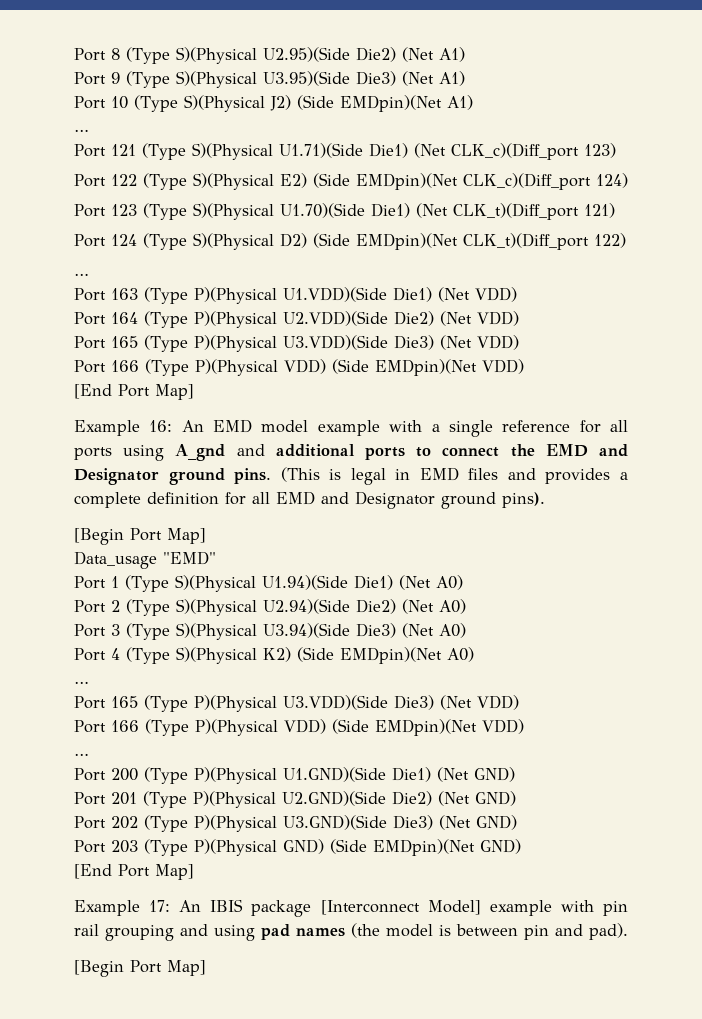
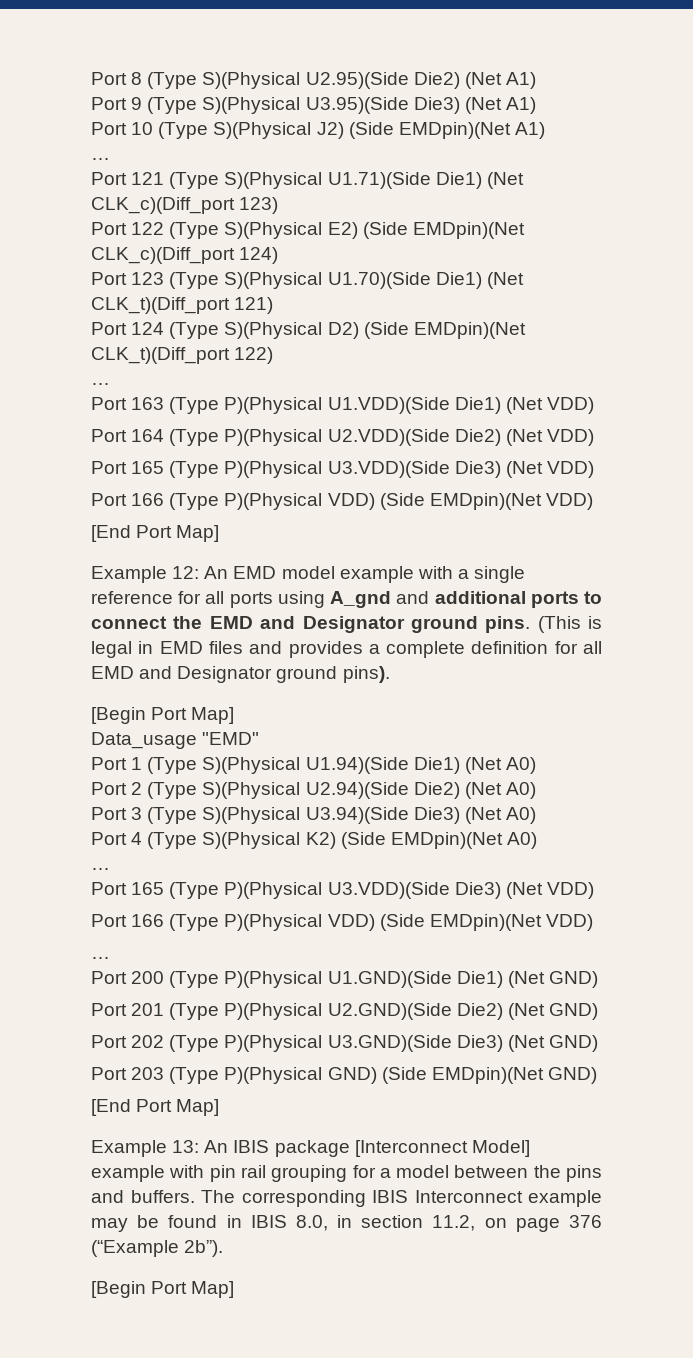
[149,420,173,432] 16: -> [172,566,200,579] 12:
[149,900,171,912] 17: -> [172,1140,200,1153] 13:
[180,923,628,941] and using pad names (the model is between pin and pad). -> [352,1165,603,1182] [91,1190,602,1207] [91,1215,602,1232] [91,1240,224,1257] for a model between the pins and buffers. The corresponding IBIS Interconnect example may be found in IBIS 8.0, in section 11.2, on page 376 (“Example 2b”).

